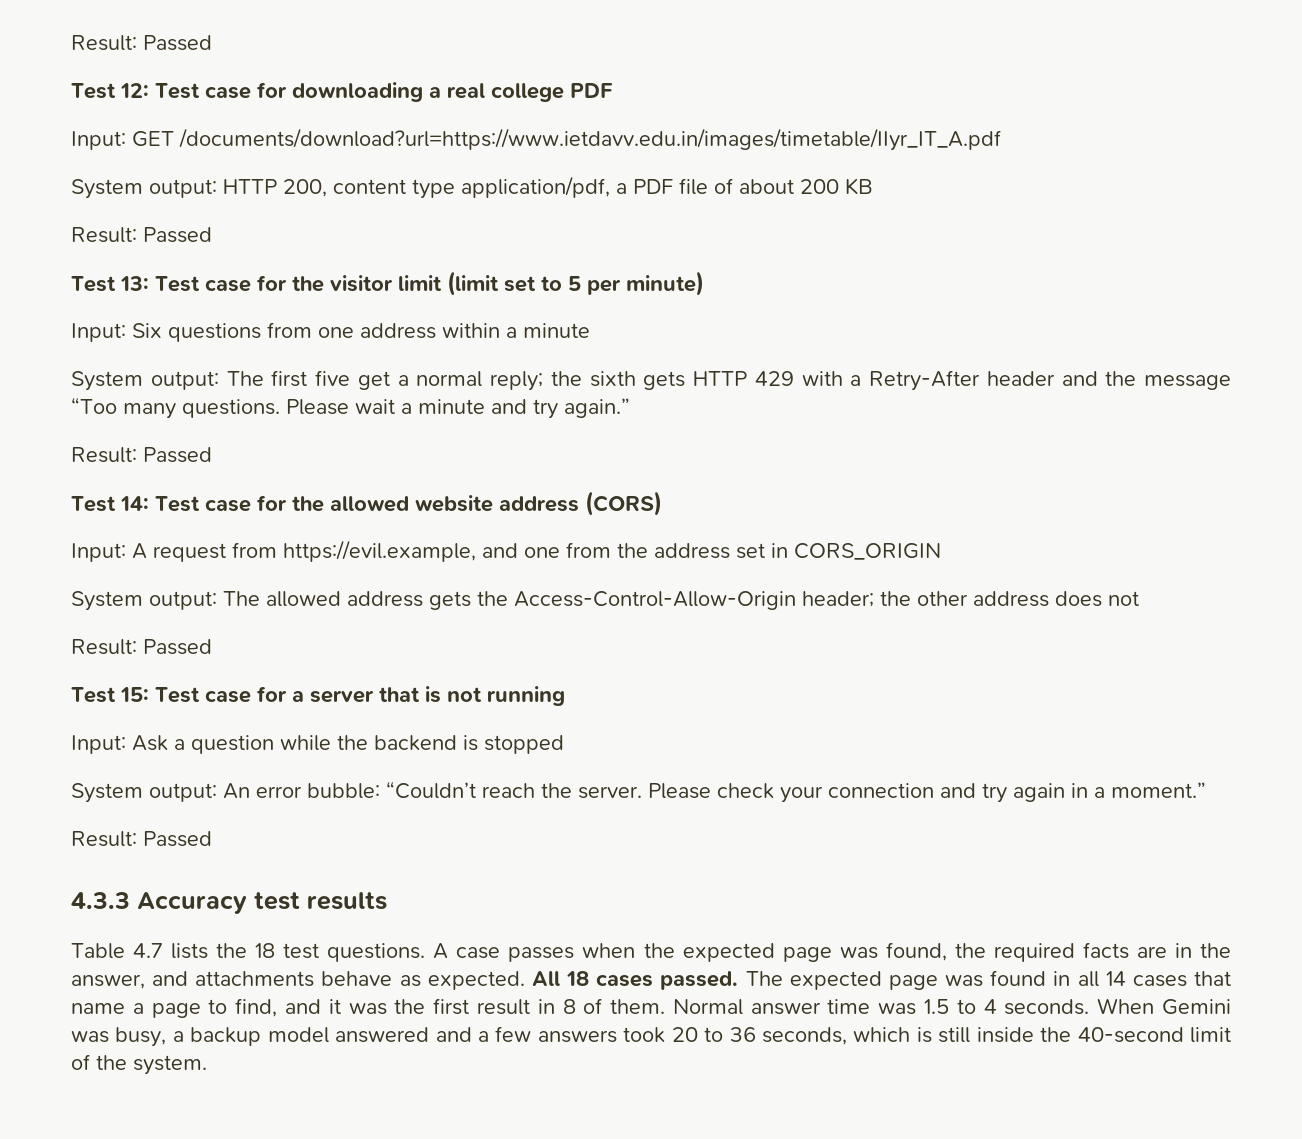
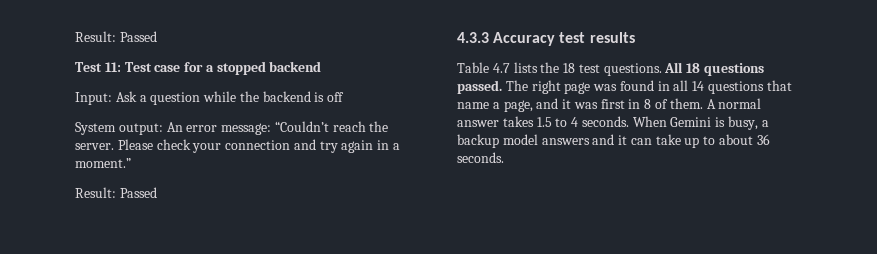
[71,35,212,51] [71,82,613,102] [71,128,1001,151] [71,176,873,199] [71,227,212,243] [71,271,704,296] [71,322,590,342] [71,370,1231,391] [71,397,630,419] [71,447,212,463] [71,491,662,516] [71,540,941,562] [71,591,1139,611] [71,639,212,655] [71,686,565,706] Result: Passed // Test 12: Test case for downloading a real college PDF // Input: GET /documents/download?url=https://www.ietdavv.edu.in/images/timetable/IIyr_IT_A.pdf // System output: HTTP 200, content type application/pdf, a PDF file of about 200 KB // Result: Passed // Test 13: Test case for the visitor limit (limit set to 5 per minute) // Input: Six questions from one address within a minute // System output: The first five get a normal reply; the sixth gets HTTP 429 with a Retry-After header and the message “Too many questions. Please wait a minute and try again.” // Result: Passed // Test 14: Test case for the allowed website address (CORS) // Input: A request from https://evil.example, and one from the address set in CORS_ORIGIN // System output: The allowed address gets the Access-Control-Allow-Origin header; the other address does not // Result: Passed // Test 15: Test case for a server that is not running -> [75,31,157,42] [75,61,322,75] Result: Passed // Test 11: Test case for a stopped backend
[484,735,564,754] stopped -> [327,92,345,102] off
[307,783,380,799] bubble: -> [221,123,272,135] message:
[433,942,1231,962] [71,971,525,990] A case passes when the expected page was found, the required facts are in the answer, and attachments behave as expected. -> (662, 69) none
[596,974,654,987] cases -> [704,63,765,76] questions
[789,971,882,990] expected -> [531,80,561,94] right
[1132,975,1187,987] cases -> [708,81,765,94] questions
[151,998,917,1018] page to find, and it was the first result in 8 of them. Normal answer time was -> [503,98,762,112] [457,116,534,127] page, and it was first in 8 of them. A normal answer takes
[71,1031,109,1043] was -> [715,117,726,127] is
[335,1026,1232,1045] [71,1054,207,1075] answered and a few answers took 20 to 36 seconds, which is still inside the 40-second limit of the system. -> [541,134,770,148] [457,152,504,163] answers and it can take up to about 36 seconds.

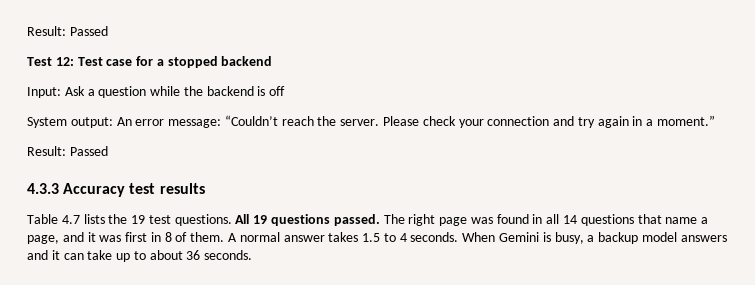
[104,62,121,72] 11: -> [55,57,74,66] 12:
[563,63,576,73] 18 -> [131,215,146,224] 19
[686,63,701,73] 18 -> [253,215,268,224] 19

